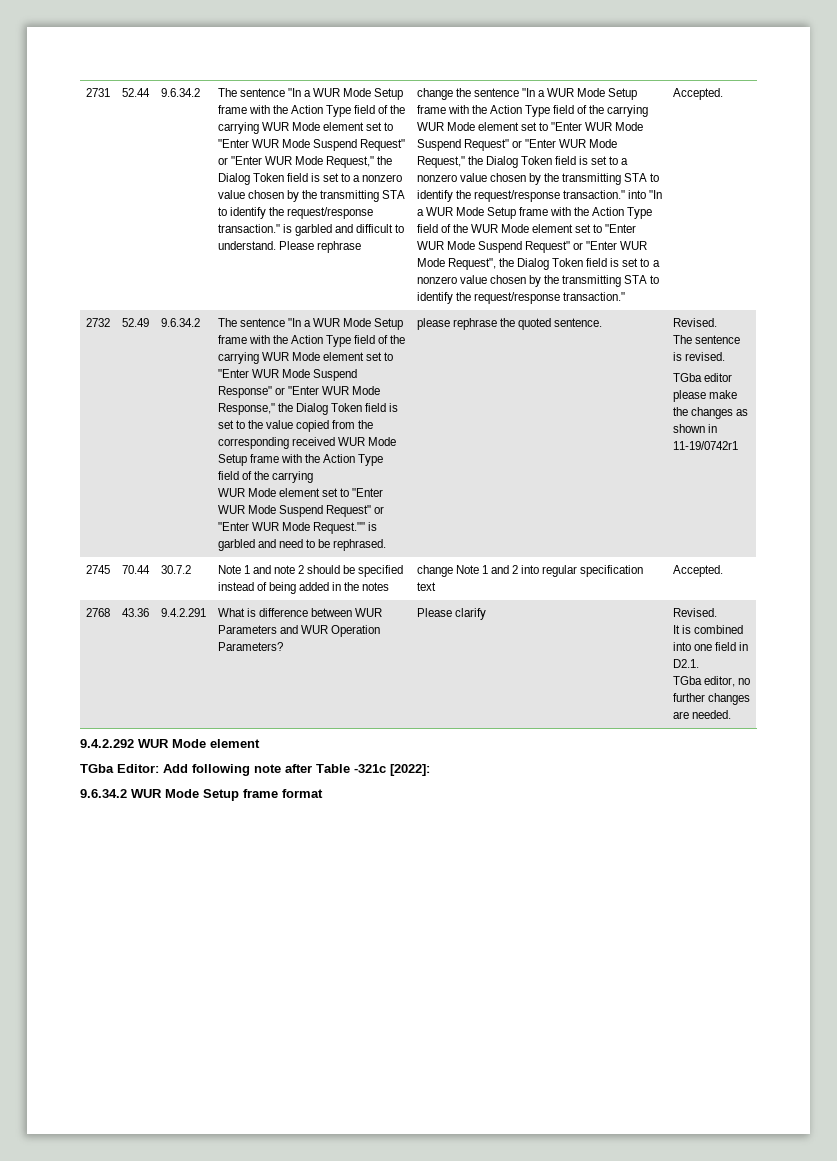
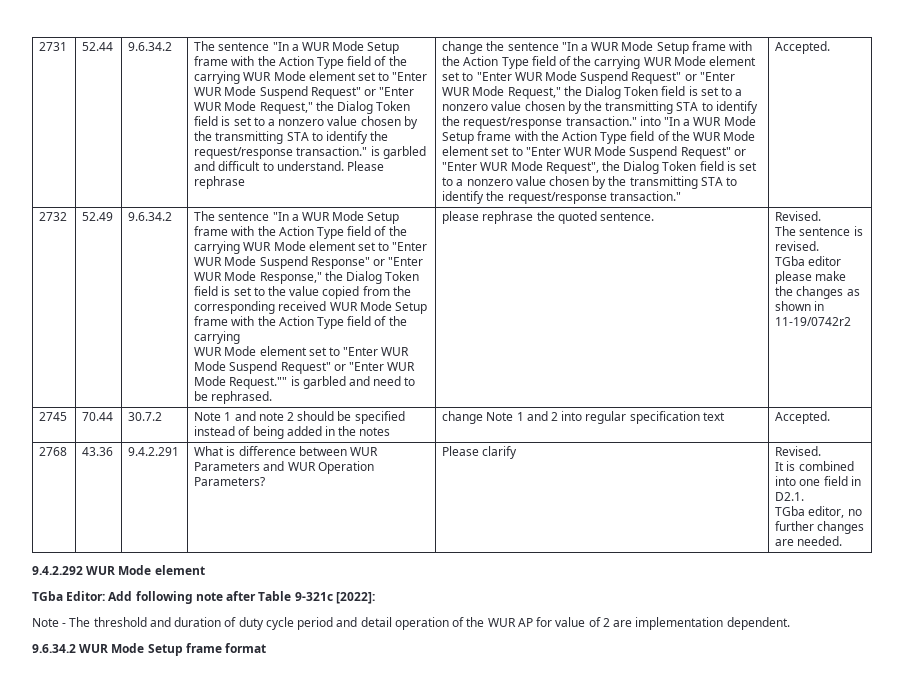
[672,441,738,450] 11-19/0742r1 -> [775,317,852,326] 11-19/0742r2
[354,764,386,773] -321c -> [294,592,333,601] 9-321c
(430, 770) none -> [32,617,790,630] // Note - The threshold and duration of duty cycle period and detail operation of the WUR AP for value of 2 are implementation dependent.

